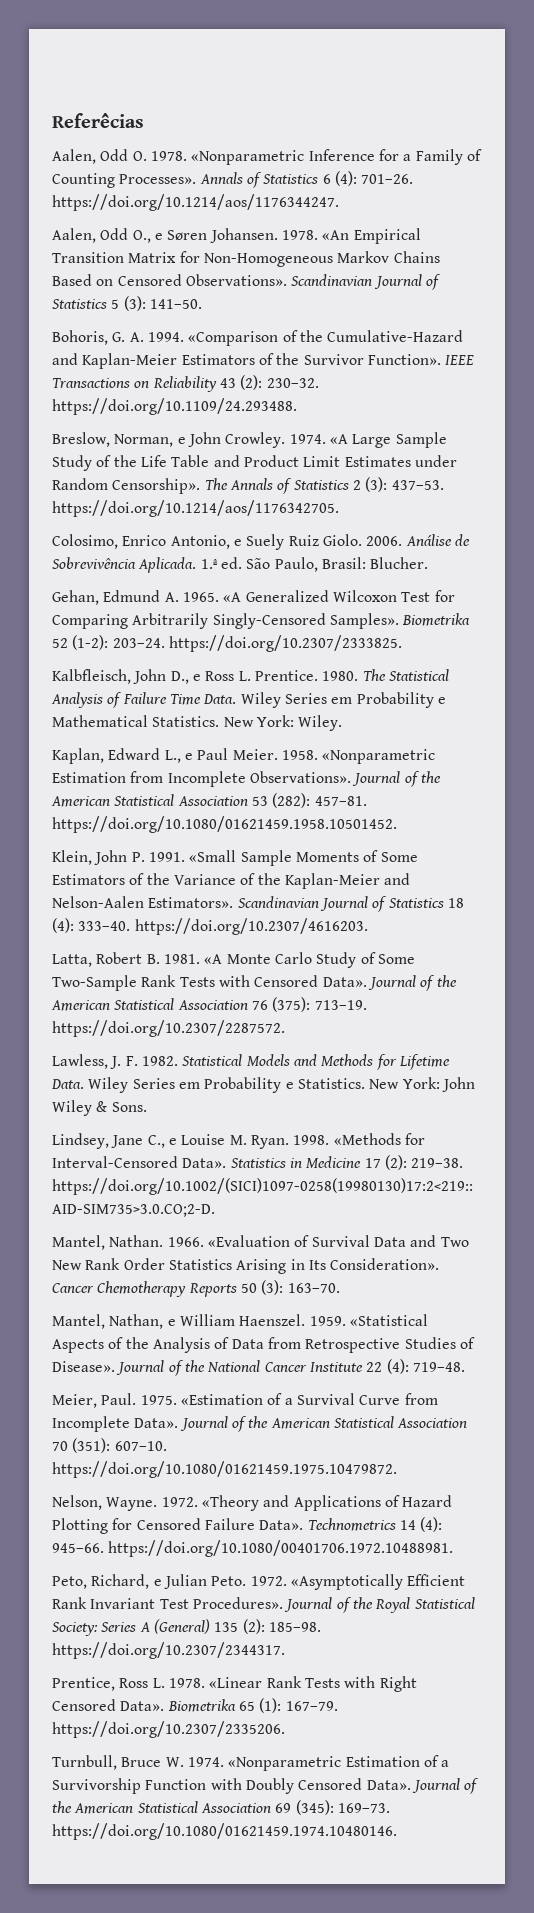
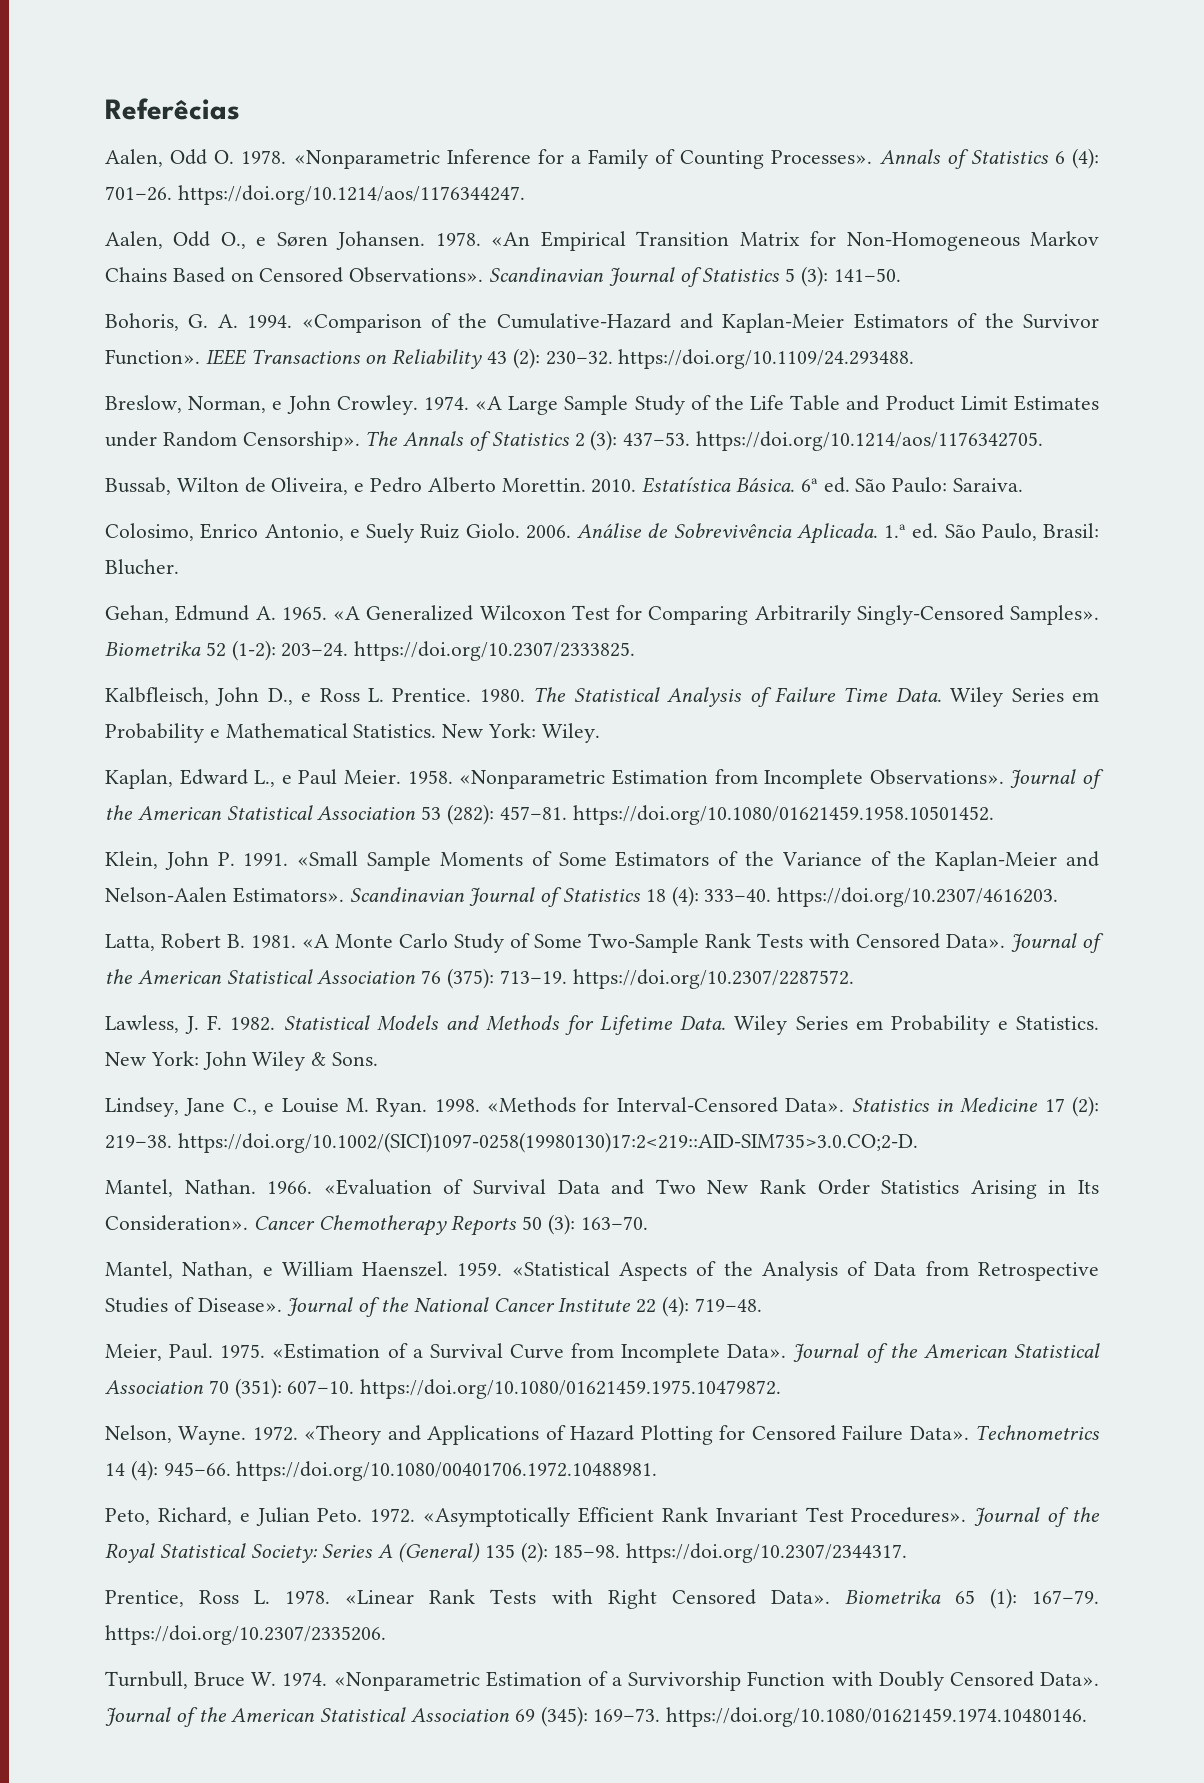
(339, 508) none -> [105,477,1024,495] // Bussab, Wilton de Oliveira, e Pedro Alberto Morettin. 2010. Estatística Básica. 6ª ed. São Paulo: Saraiva.

